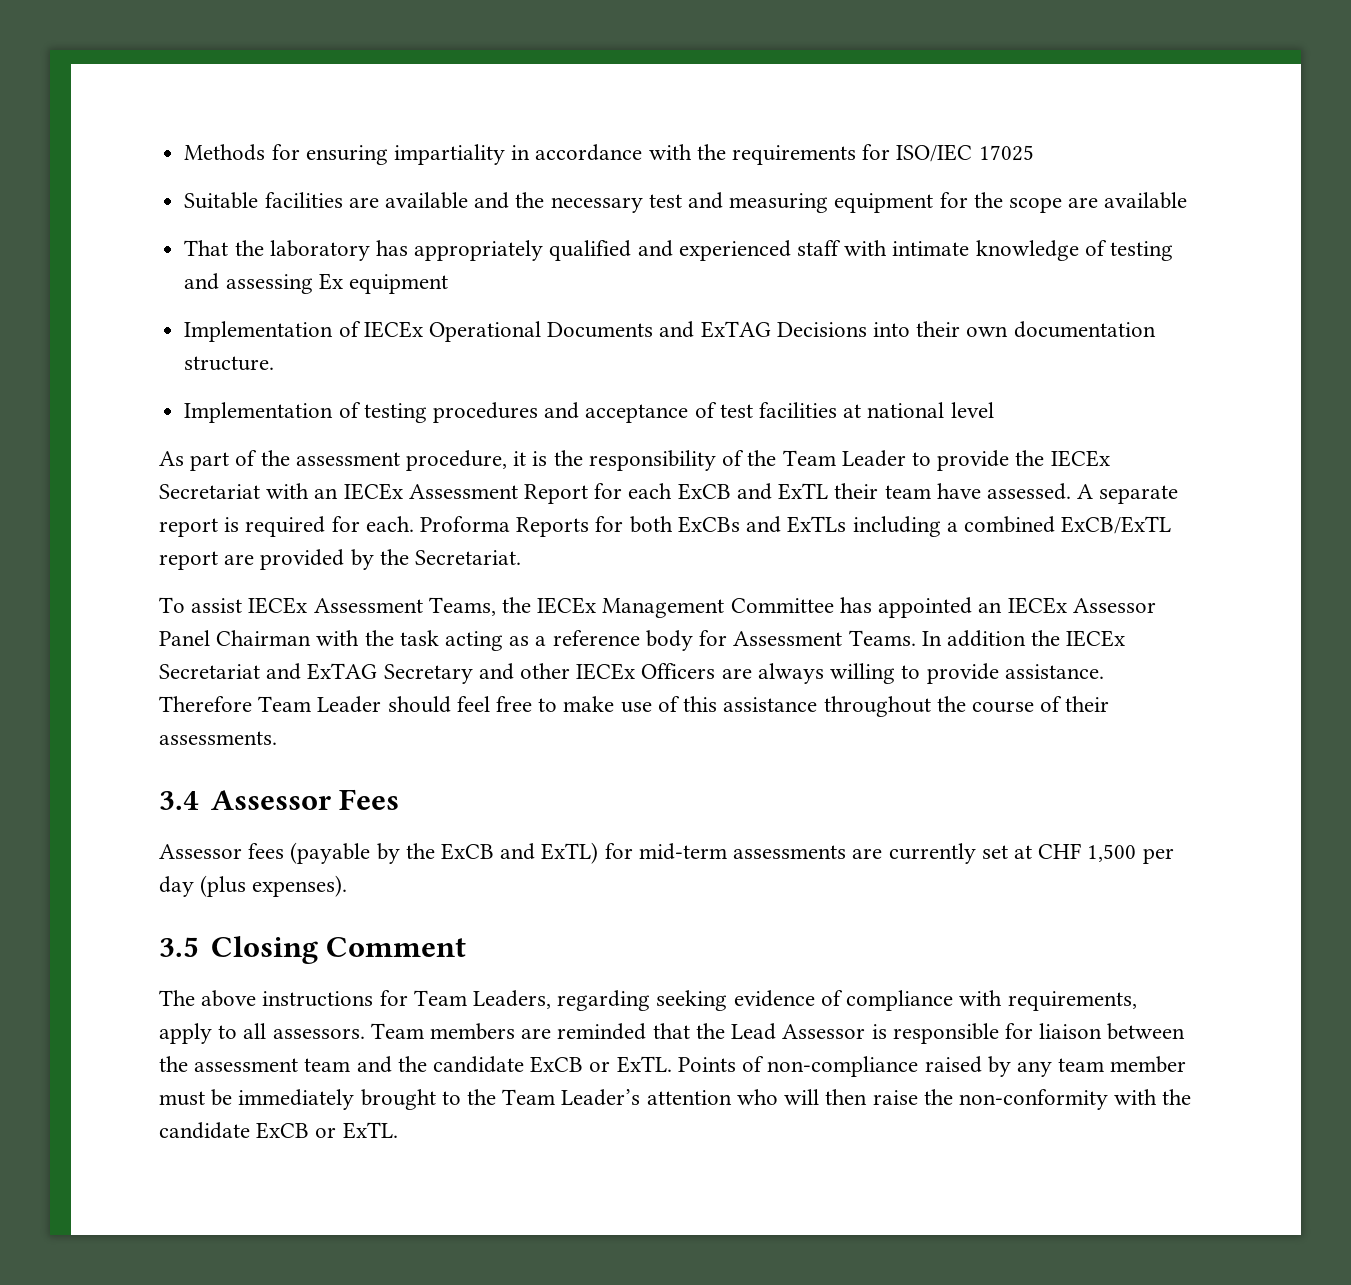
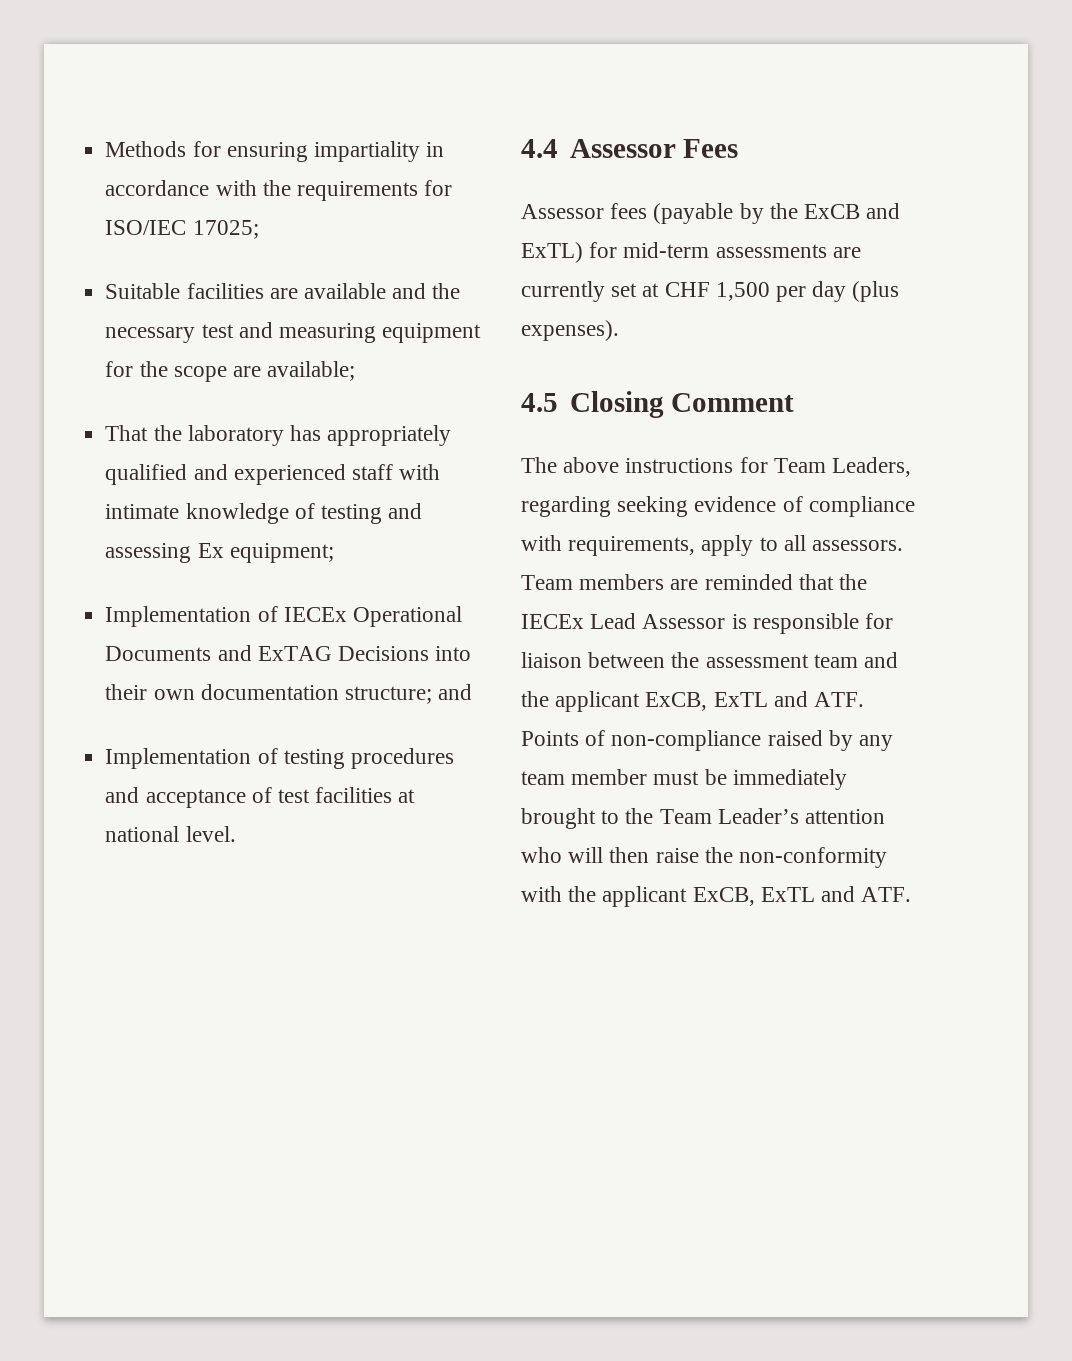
[978,145,1034,161] 17025 -> [192,220,259,239] 17025;
[1104,192,1188,209] available -> [267,361,356,381] available;
[348,274,448,294] equipment -> [229,543,334,563] equipment;
[184,356,275,371] structure. -> [344,684,473,704] structure; and
[950,402,994,418] [159,450,1110,471] [159,483,1179,504] [159,516,1172,537] [159,549,522,570] [159,597,1156,618] [159,630,1126,651] [159,663,1104,684] [159,696,1110,717] [159,731,277,745] [159,791,199,810] level // As part of the assessment procedure, it is the responsibility of the Team Leader to provide the IECEx Secretariat with an IECEx Assessment Report for each ExCB and ExTL their team have assessed. A separate report is required for each. Proforma Reports for both ExCBs and ExTLs including a combined ExCB/ExTL report are provided by the Secretariat. // To assist IECEx Assessment Teams, the IECEx Management Committee has appointed an IECEx Assessor Panel Chairman with the task acting as a reference body for Assessment Teams. In addition the IECEx Secretariat and ExTAG Secretary and other IECEx Officers are always willing to provide assistance. Therefore Team Leader should feel free to make use of this assistance throughout the course of their assessments. // 3.4 -> [185,826,236,842] [521,139,558,158] level. // 4.4
[159,937,199,957] 3.5 -> [521,393,558,412] 4.5
(725, 1031) none -> [521,614,584,629] IECEx
[433,1056,672,1073] candidate ExCB or ExTL. -> [555,691,865,712] applicant ExCB, ExTL and ATF.
[159,1122,398,1139] candidate ExCB or ExTL. -> [602,886,912,907] applicant ExCB, ExTL and ATF.

